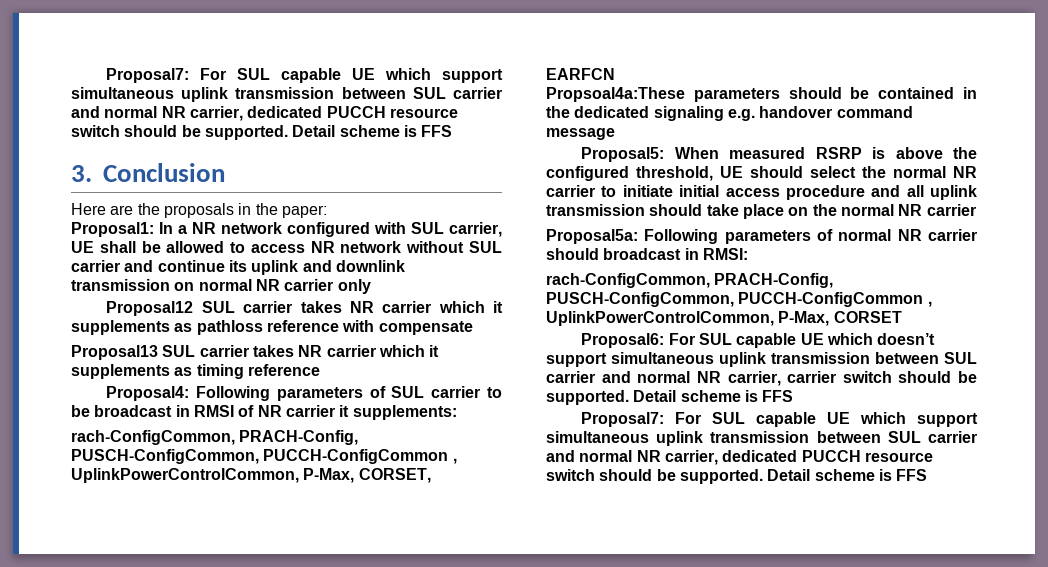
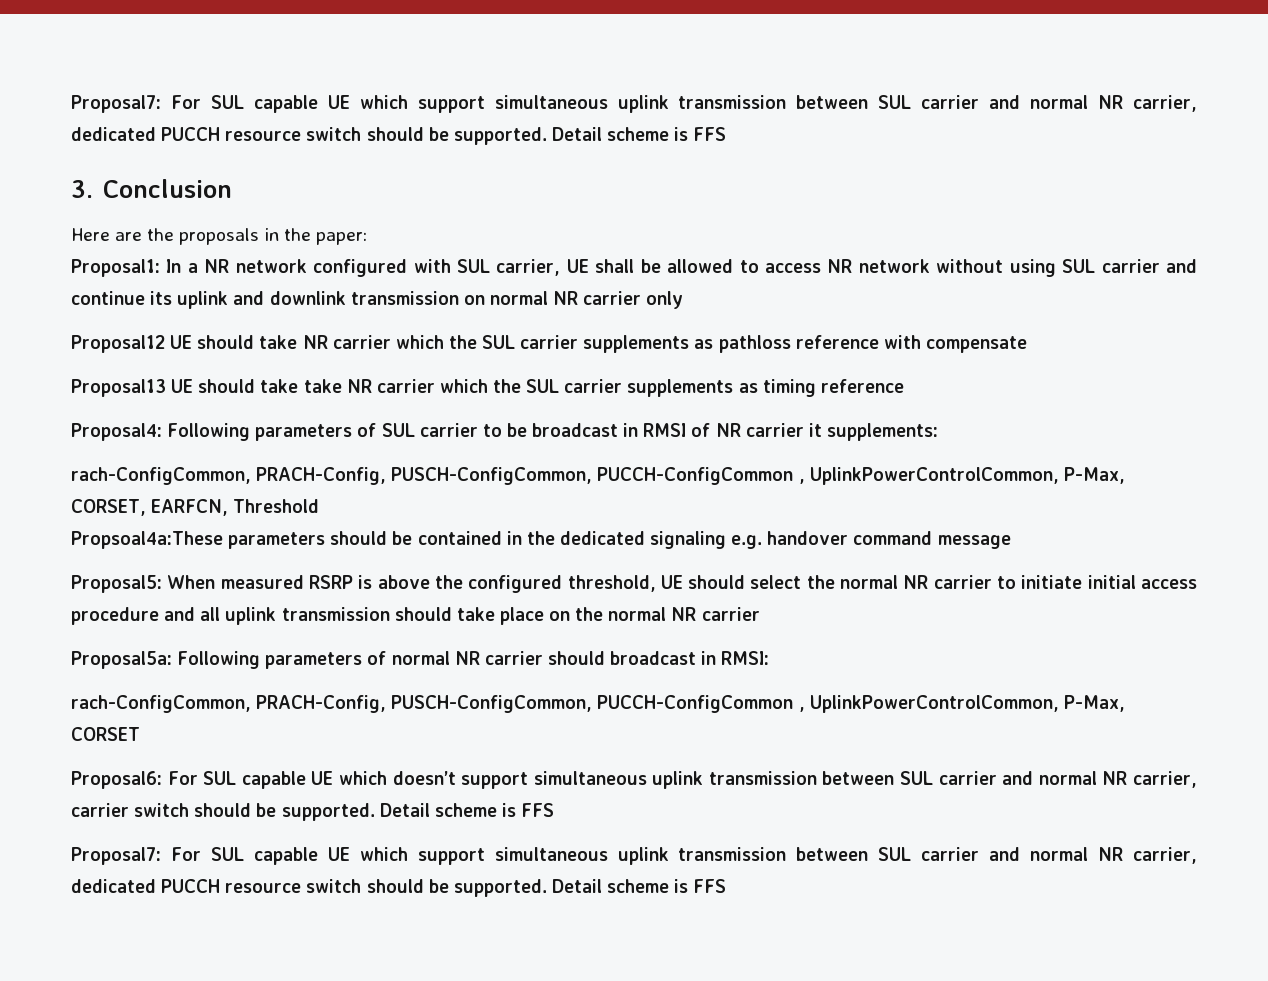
(465, 247) none -> [1009,259,1056,277] using
[201,301,503,313] SUL carrier takes NR carrier which it -> [170,335,579,349] UE should take NR carrier which the SUL carrier
[162,345,440,357] SUL carrier takes NR carrier which it -> [171,379,623,393] UE should take take NR carrier which the SUL carrier
[546,68,615,80] EARFCN -> [151,499,320,516] EARFCN, Threshold

